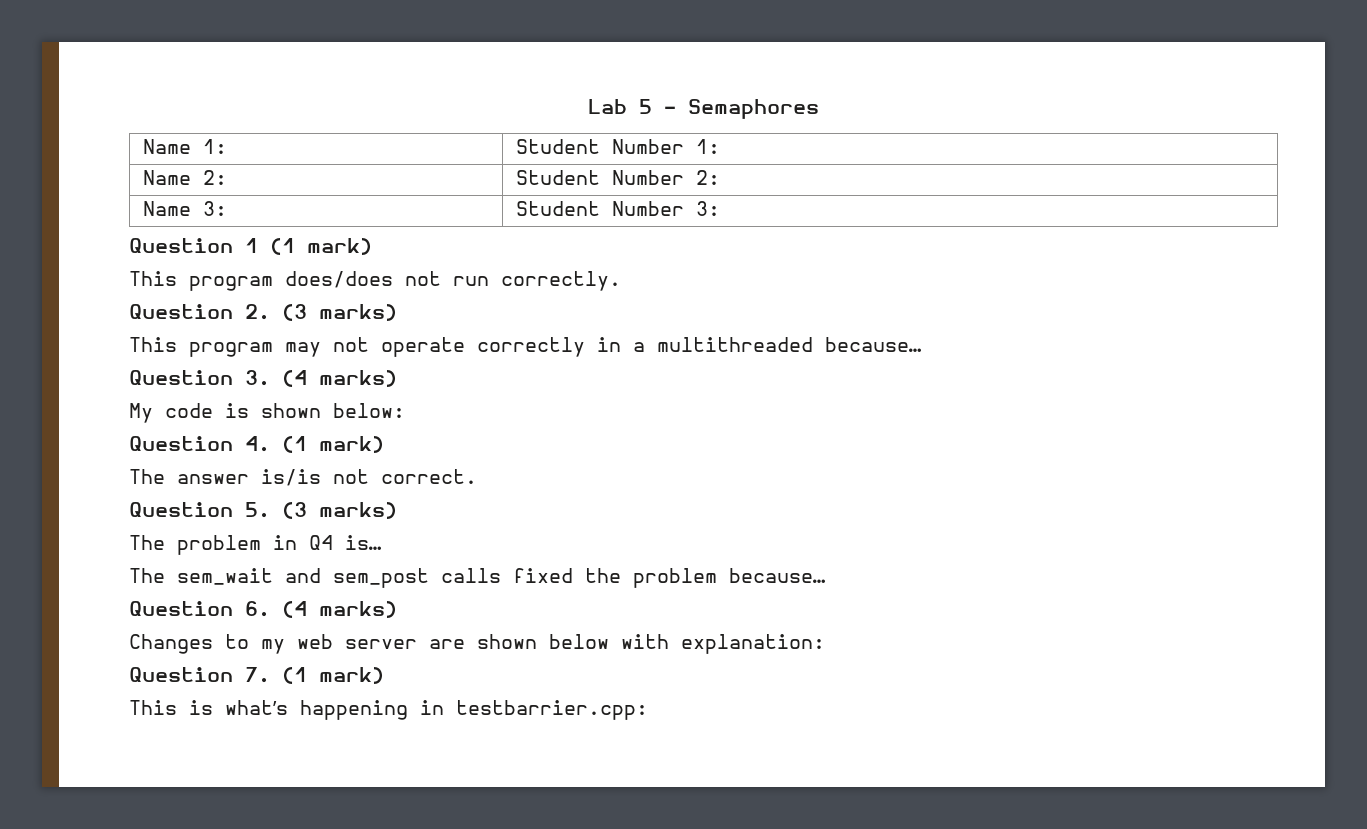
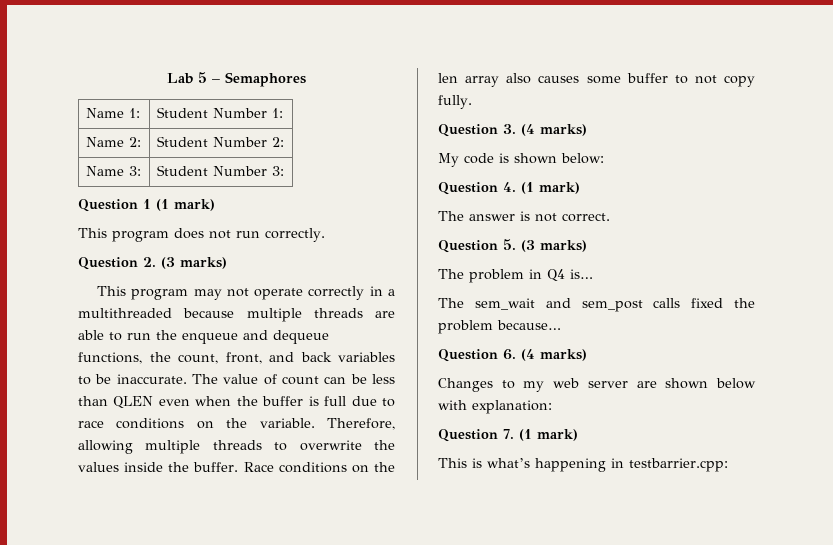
[285,271,393,288] does/does -> [174,228,204,239] does
[825,337,922,352] because… -> [183,308,395,322] [78,330,329,344] [78,352,395,364] [78,374,395,385] [78,396,396,409] [78,418,395,430] [78,440,395,454] [78,462,395,473] [438,73,755,87] [438,95,472,109] because multiple threads are able to run the enqueue and dequeue functions, the count, front, and back variables to be inaccurate. The value of count can be less than QLEN even when the buffer is full due to race conditions on the variable. Therefore, allowing multiple threads to overwrite the values inside the buffer. Race conditions on the len array also causes some buffer to not copy fully.
[261,469,321,486] is/is -> [520,211,530,221] is

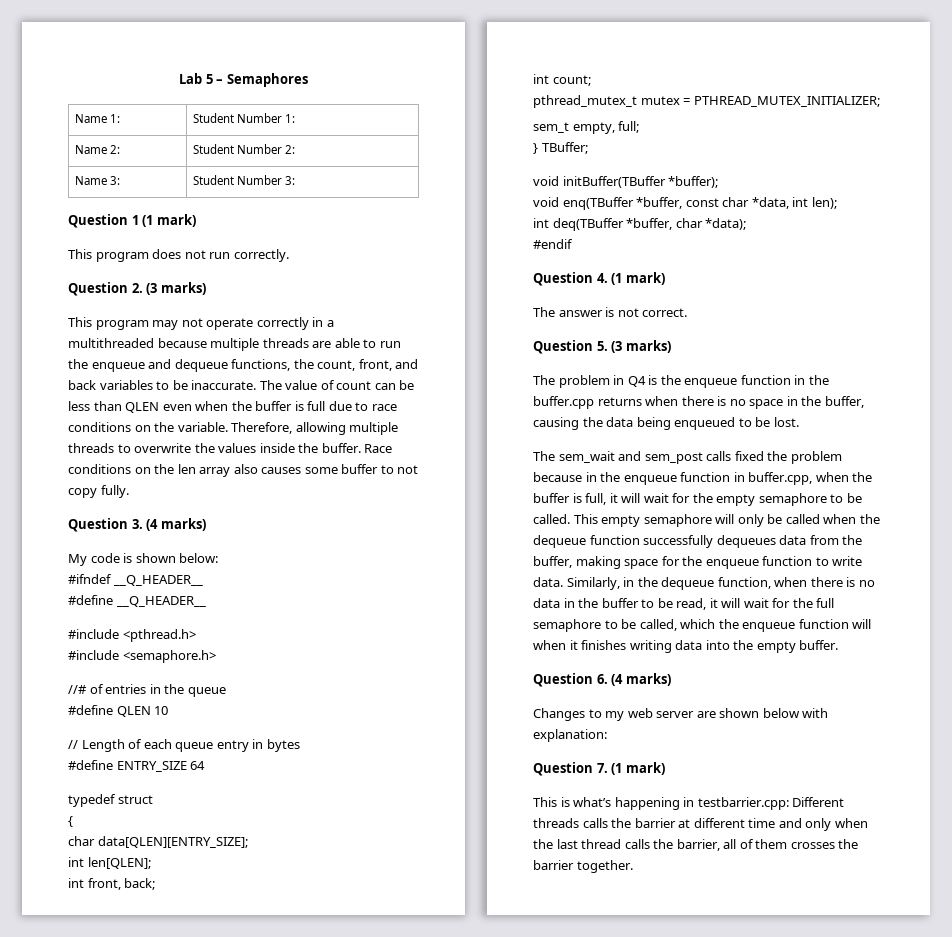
(604, 158) none -> [68,574,203,586] [68,595,206,607] [68,629,196,642] [68,650,216,663] [68,684,226,697] [68,705,169,717] [68,739,300,752] [68,760,206,772] [68,794,153,807] [68,816,73,827] [68,836,248,848] [68,857,151,869] [68,878,156,890] [533,74,591,86] [533,95,880,108] [533,121,640,134] [533,142,588,154] [533,176,719,188] [533,197,837,210] [533,218,747,231] [533,239,573,249] // #ifndef __Q_HEADER__ // #define __Q_HEADER__ // #include <pthread.h> // #include <semaphore.h> // //# of entries in the queue // #define QLEN 10 // // Length of each queue entry in bytes // #define ENTRY_SIZE 64 // typedef struct // { // char data[QLEN][ENTRY_SIZE]; // int len[QLEN]; // int front, back; // int count; // pthread_mutex_t mutex = PTHREAD_MUTEX_INITIALIZER; // sem_t empty, full; // } TBuffer; // void initBuffer(TBuffer *buffer); // void enq(TBuffer *buffer, const char *data, int len); // int deq(TBuffer *buffer, char *data); // #endif
[570,269,593,279] is… -> [648,375,829,388] [533,396,864,409] [533,417,799,430] is the enqueue function in the buffer.cpp returns when there is no space in the buffer, causing the data being enqueued to be lost.
[497,320,561,330] because… -> [533,472,873,485] [533,493,862,506] [533,514,880,527] [533,535,863,548] [533,556,863,569] [533,577,875,590] [533,598,835,610] [533,619,872,632] [533,640,839,653] because in the enqueue function in buffer.cpp, when the buffer is full, it will wait for the empty semaphore to be called. This empty semaphore will only be called when the dequeue function successfully dequeues data from the buffer, making space for the enqueue function to write data. Similarly, in the dequeue function, when there is no data in the buffer to be read, it will wait for the full semaphore to be called, which the enqueue function will when it finishes writing data into the empty buffer.
(728, 465) none -> [792,797,845,807] [533,818,868,831] [533,839,859,851] [533,860,633,873] Different threads calls the barrier at different time and only when the last thread calls the barrier, all of them crosses the barrier together.

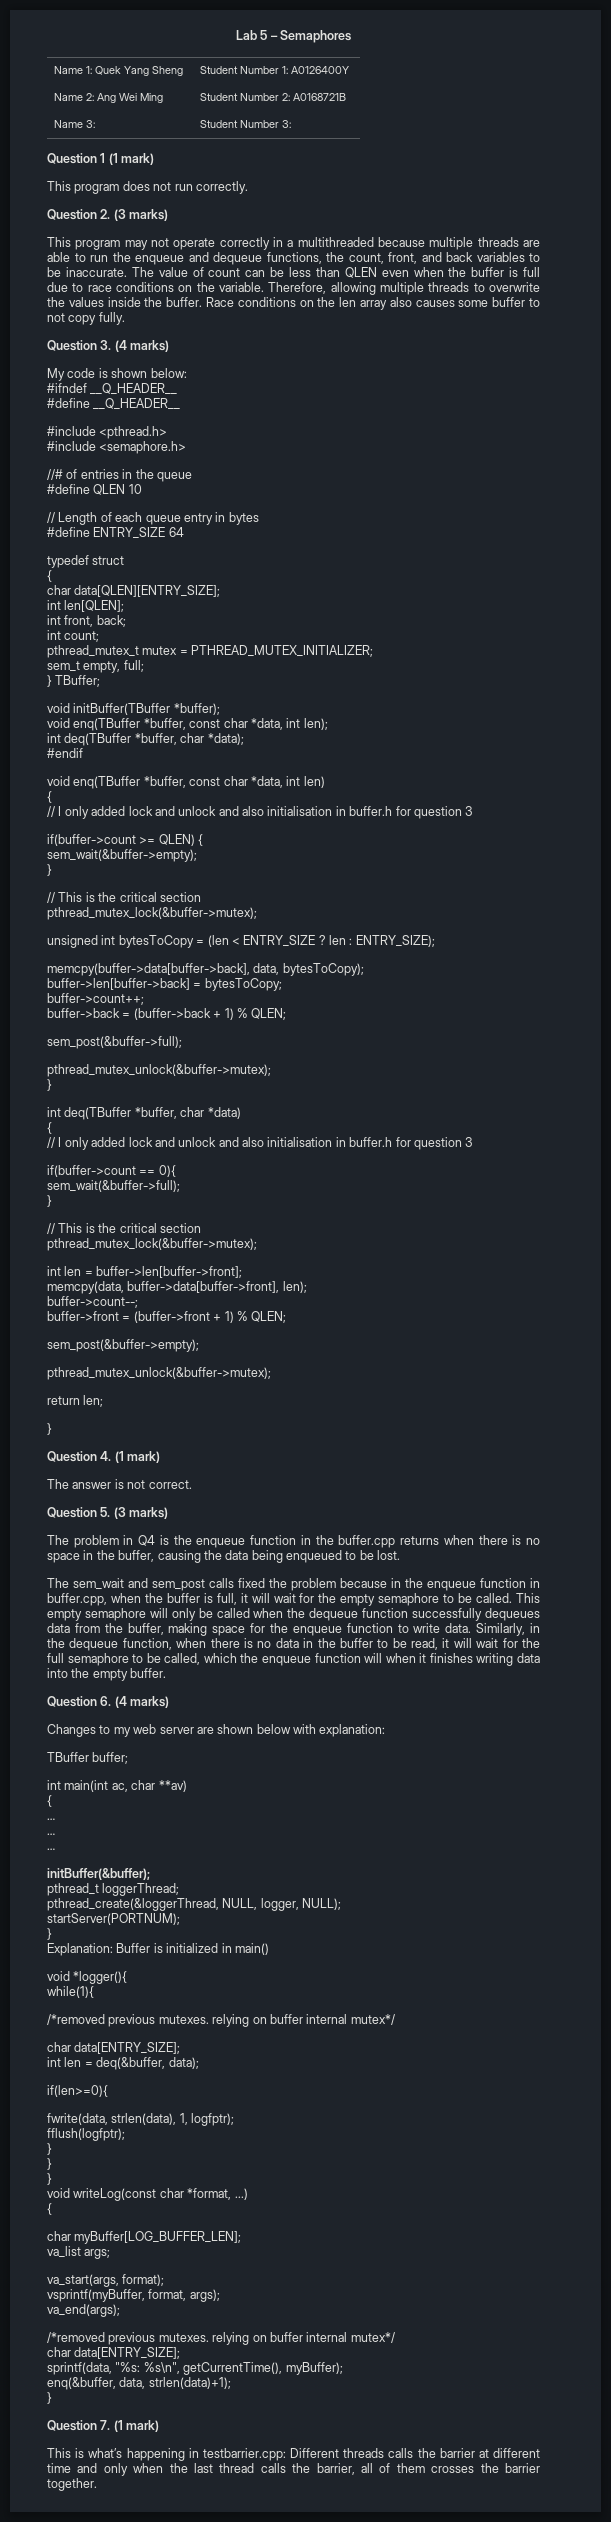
(121, 118) none -> [94,66,183,76] Quek Yang Sheng
(296, 118) none -> [290,66,349,74] A0126400Y
(121, 149) none -> [96,93,163,103] Ang Wei Ming
(296, 149) none -> [292,93,346,101] A0168721B
(573, 244) none -> [47,776,325,789] [47,791,52,803] [47,806,473,819] [47,834,204,846] [47,849,197,862] [47,864,52,876] [47,892,201,903] [47,907,257,920] [47,935,435,948] [47,963,364,976] [47,978,282,991] [47,993,144,1005] [47,1008,287,1020] [47,1036,182,1049] [47,1064,271,1077] [47,1079,52,1091] [47,1107,241,1120] [47,1122,52,1134] [47,1137,473,1150] [47,1165,176,1177] [47,1180,180,1192] [47,1195,52,1207] [47,1223,201,1234] [47,1238,257,1251] [47,1266,243,1278] [47,1281,307,1294] [47,1296,138,1308] [47,1311,287,1323] [47,1339,199,1352] [47,1367,271,1380] [47,1395,104,1407] [47,1423,52,1435] // void enq(TBuffer *buffer, const char *data, int len) // { // // I only added lock and unlock and also initialisation in buffer.h for question 3 // if(buffer->count >= QLEN) { // sem_wait(&buffer->empty); // } // // This is the critical section // pthread_mutex_lock(&buffer->mutex); // unsigned int bytesToCopy = (len < ENTRY_SIZE ? len : ENTRY_SIZE); // memcpy(buffer->data[buffer->back], data, bytesToCopy); // buffer->len[buffer->back] = bytesToCopy; // buffer->count++; // buffer->back = (buffer->back + 1) % QLEN; // sem_post(&buffer->full); // pthread_mutex_unlock(&buffer->mutex); // } // int deq(TBuffer *buffer, char *data) // { // // I only added lock and unlock and also initialisation in buffer.h for question 3 // if(buffer->count == 0){ // sem_wait(&buffer->full); // } // // This is the critical section // pthread_mutex_lock(&buffer->mutex); // int len = buffer->len[buffer->front]; // memcpy(data, buffer->data[buffer->front], len); // buffer->count--; // buffer->front = (buffer->front + 1) % QLEN; // sem_post(&buffer->empty); // pthread_mutex_unlock(&buffer->mutex); // return len; // }
(607, 735) none -> [47,1752,129,1764] [47,1780,187,1792] [47,1795,52,1807] [47,1818,55,1820] [47,1833,55,1835] [47,1848,55,1850] [47,1868,150,1880] [47,1883,180,1896] [47,1898,342,1911] [47,1913,180,1925] [47,1928,52,1940] [47,1943,269,1956] [47,1971,128,1984] [47,1986,94,1998] [47,2014,395,2027] [47,2042,181,2054] [47,2057,199,2070] [47,2085,108,2097] [47,2113,235,2126] [47,2128,125,2141] [47,2143,52,2155] [47,2158,52,2170] [47,2173,52,2185] [47,2188,248,2201] [47,2203,52,2215] [47,2231,242,2244] [47,2246,111,2259] [47,2274,165,2287] [47,2289,220,2302] [47,2304,120,2317] [47,2332,395,2345] [47,2347,181,2359] [47,2362,343,2375] [47,2377,231,2390] [47,2392,52,2404] // TBuffer buffer; // int main(int ac, char **av) // { // … // … // … // initBuffer(&buffer); // pthread_t loggerThread; // pthread_create(&loggerThread, NULL, logger, NULL); // startServer(PORTNUM); // } // Explanation: Buffer is initialized in main() // void *logger(){ // while(1){ // /*removed previous mutexes. relying on buffer internal mutex*/ // char data[ENTRY_SIZE]; // int len = deq(&buffer, data); // if(len>=0){ // fwrite(data, strlen(data), 1, logfptr); // fflush(logfptr); // } // } // } // void writeLog(const char *format, ...) // { // char myBuffer[LOG_BUFFER_LEN]; // va_list args; // va_start(args, format); // vsprintf(myBuffer, format, args); // va_end(args); // /*removed previous mutexes. relying on buffer internal mutex*/ // char data[ENTRY_SIZE]; // sprintf(data, "%s: %s\n", getCurrentTime(), myBuffer); // enq(&buffer, data, strlen(data)+1); // }

